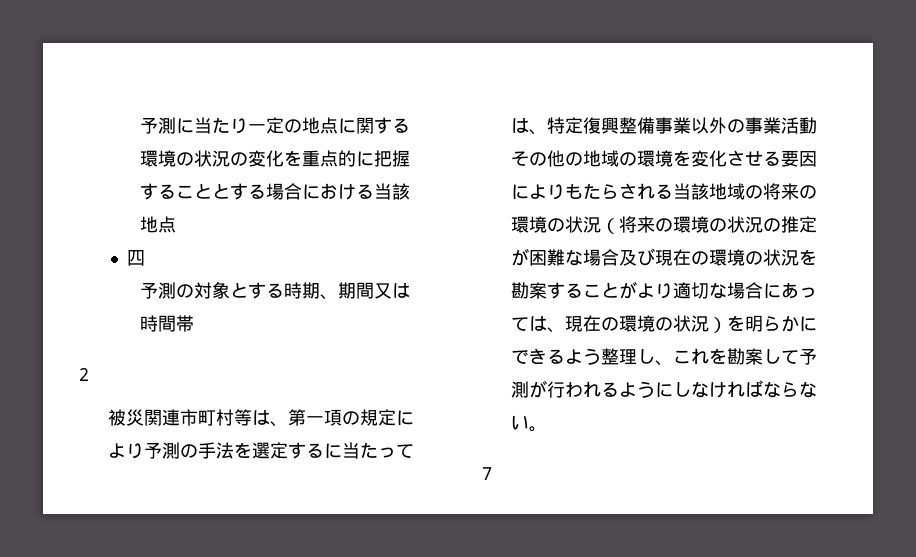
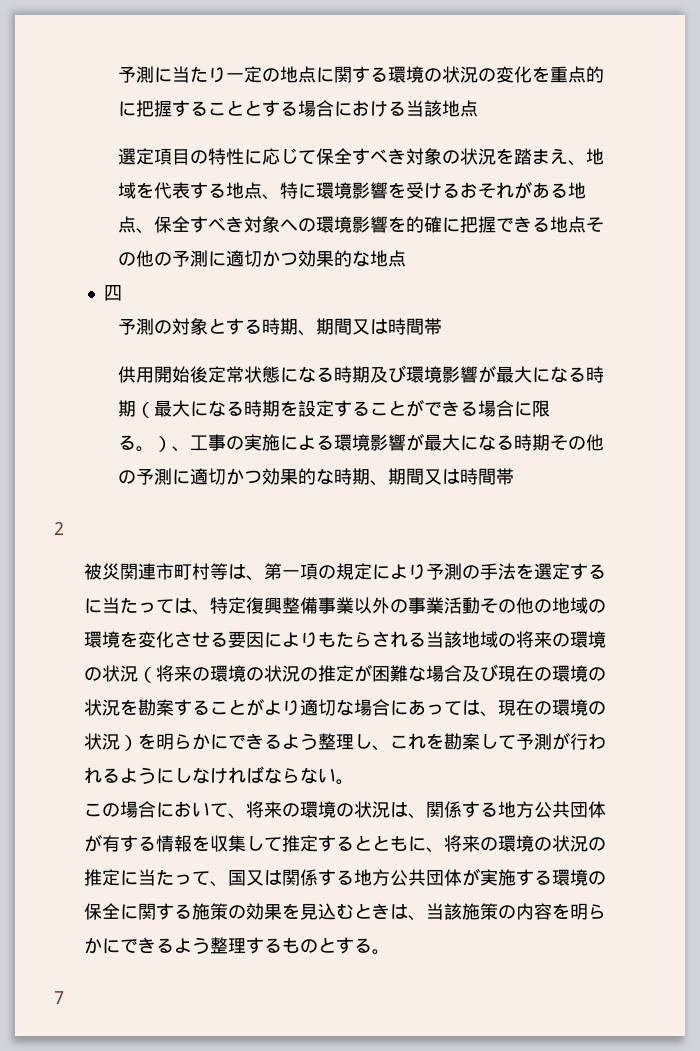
(177, 224) none -> [118,148,605,166] [118,181,587,200] [118,216,605,234] [118,250,407,267] // 選定項目の特性に応じて保全すべき対象の状況を踏まえ、地域を代表する地点、特に環境影響を受けるおそれがある地点、保全すべき対象への環境影響を的確に把握できる地点その他の予測に適切かつ効果的な地点
(195, 323) none -> [118,365,605,383] [118,399,551,418] [118,433,605,452] [118,468,515,486] // 供用開始後定常状態になる時期及び環境影響が最大になる時期（最大になる時期を設定することができる場合に限る。）、工事の実施による環境影響が最大になる時期その他の予測に適切かつ効果的な時期、期間又は時間帯
(547, 429) none -> [84,801,607,819] [84,834,607,853] [84,868,607,887] [84,903,607,921] [84,937,391,955] // この場合において、将来の環境の状況は、関係する地方公共団体が有する情報を収集して推定するとともに、将来の環境の状況の推定に当たって、国又は関係する地方公共団体が実施する環境の保全に関する施策の効果を見込むときは、当該施策の内容を明らかにできるよう整理するものとする。

